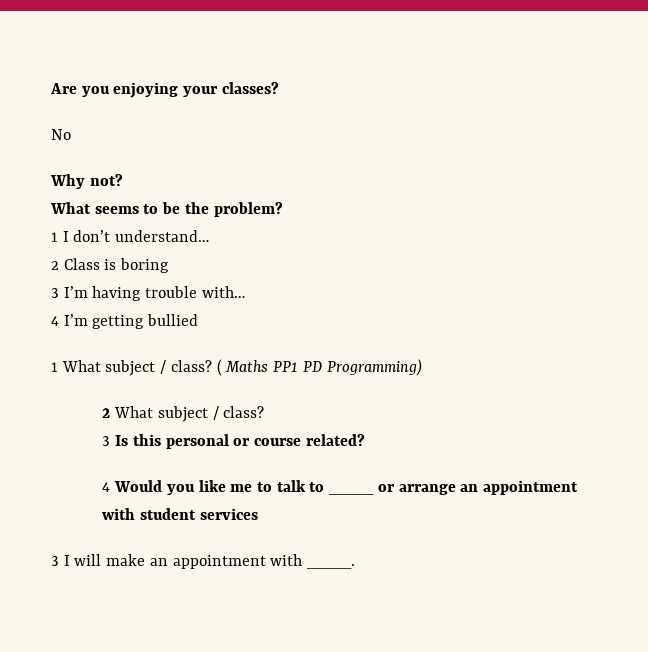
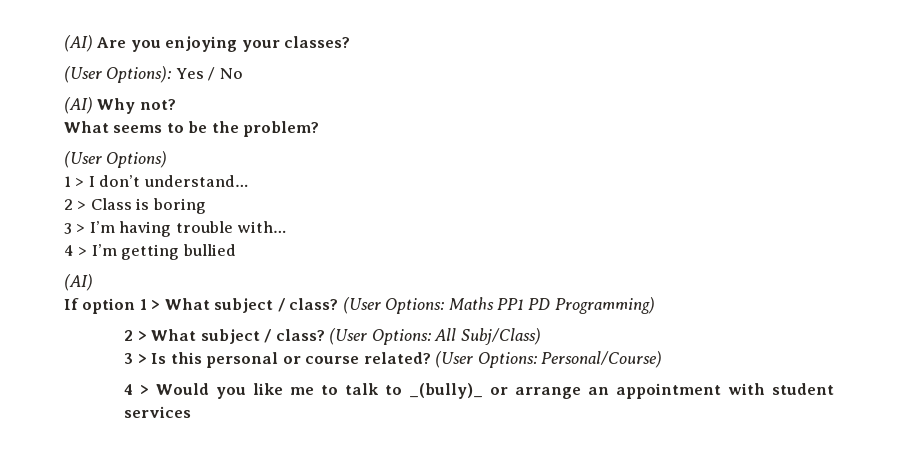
(50, 88) none -> [64,35,93,52] (AI)
(279, 88) none -> [64,66,216,83] (User Options): Yes /
(71, 134) none -> [64,97,93,114] (AI)
[51,232,58,242] // 1 -> [64,151,168,168] [64,176,85,187] // (User Options) // 1 >
(59, 265) none -> [77,201,87,210] >
(59, 293) none -> [76,224,86,233] >
(59, 321) none -> [78,247,88,256] >
[51,359,222,376] 1 What subject / class? ( -> [64,274,93,291] [64,297,445,314] (AI) // If option 1 > What subject / class? (User Options:
[114,406,265,422] [102,436,111,446] What subject / class? // 3 -> [137,328,541,345] [124,353,147,364] > What subject / class? (User Options: All Subj/Class) // 3 >
[102,482,111,492] // 4 -> [435,351,663,368] [124,384,150,395] (User Options: Personal/Course) // 4 >
[329,492,375,495] ____ -> [409,383,484,399] _(bully)_
[51,554,356,569] // 3 I will make an appointment with ____. -> (192, 412) none

